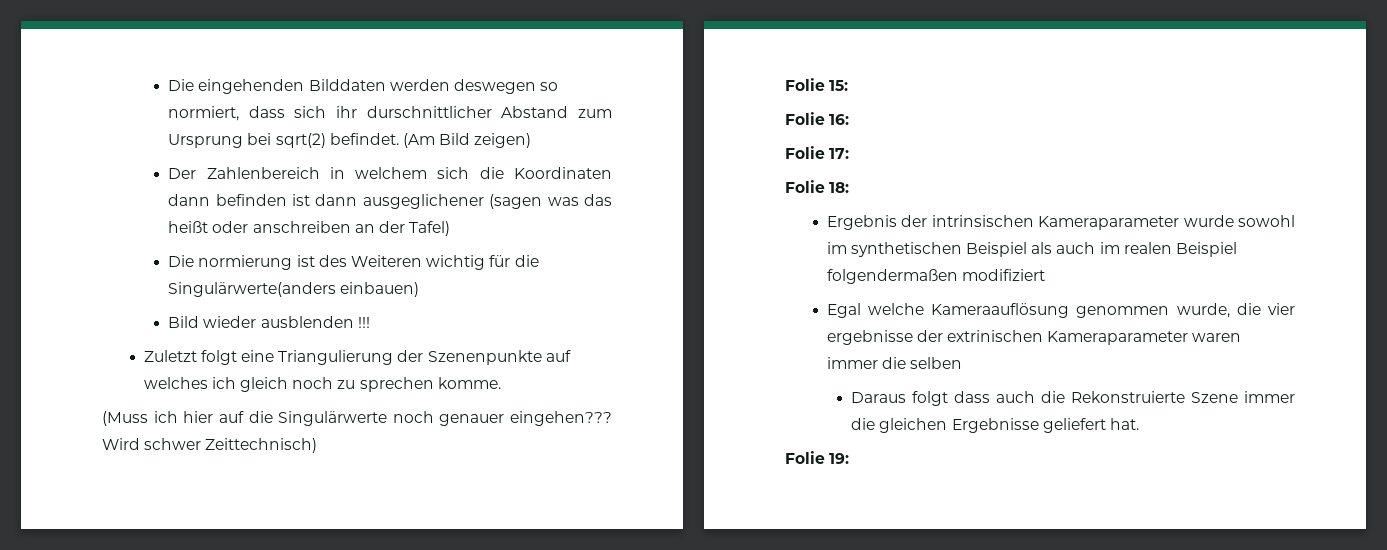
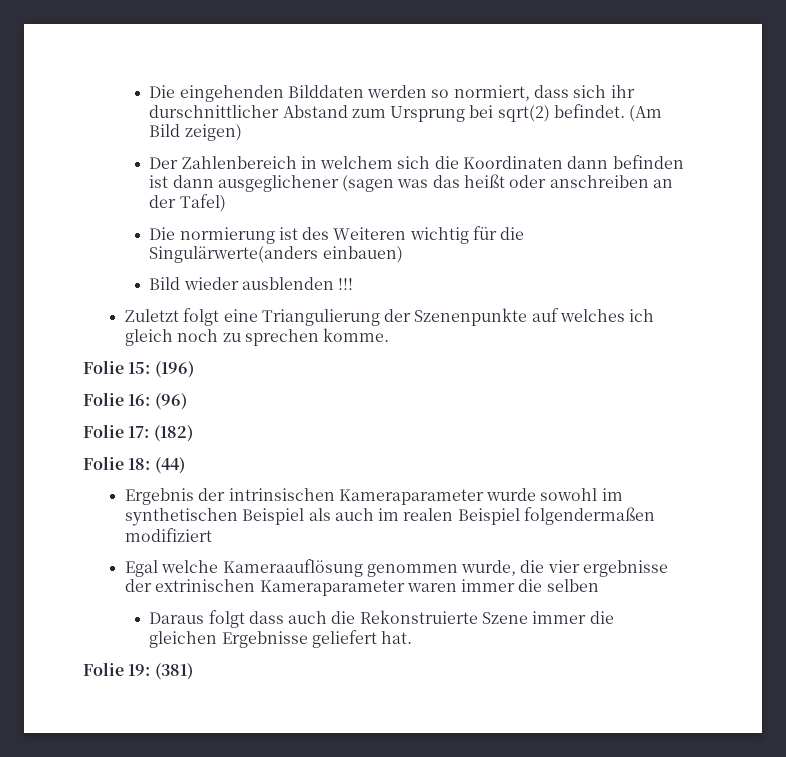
[453,79,536,94] deswegen -> (428, 91) none
[102,411,612,426] [102,438,318,453] // (Muss ich hier auf die Singulärwerte noch genauer eingehen??? Wird schwer Zeittechnisch) -> (390, 335) none
(849, 85) none -> [154,361,194,378] (196)
(850, 119) none -> [154,393,187,410] (96)
(850, 153) none -> [153,425,193,442] (182)
(850, 187) none -> [154,457,185,474] (44)
(850, 458) none -> [154,663,193,680] (381)

